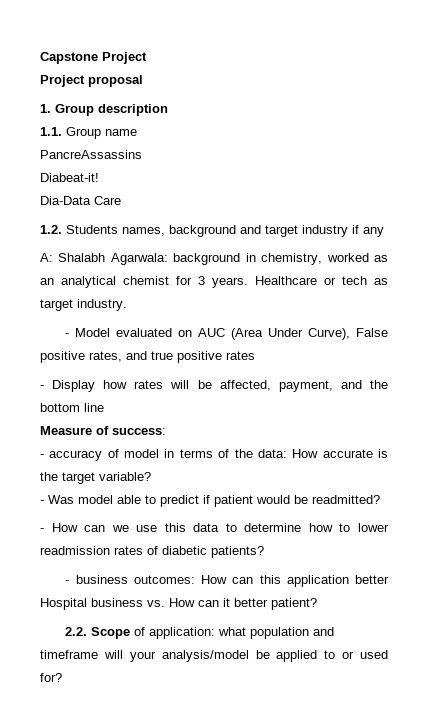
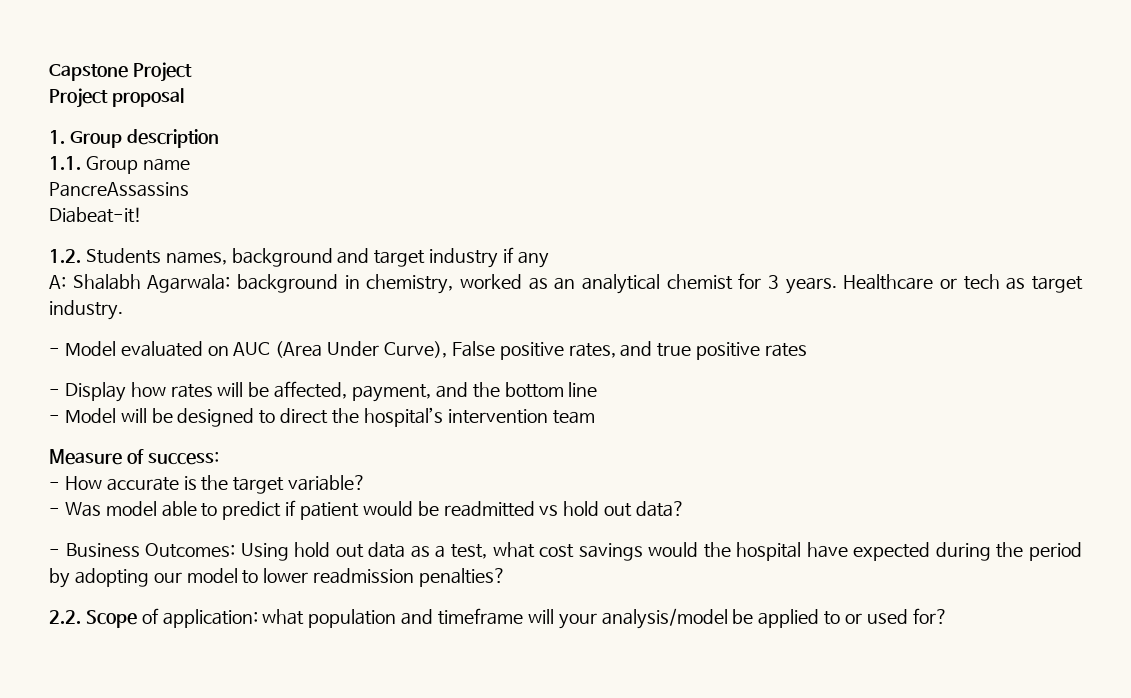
[40,196,121,205] // Dia-Data Care -> (142, 215) none
[40,426,166,435] [40,449,287,461] Measure of success: // - accuracy of model in terms of the data: -> [49,407,595,427] [49,449,219,465] [49,482,60,489] - Model will be designed to direct the hospital’s intervention team // Measure of success: // -
[312,495,380,504] [40,523,390,532] [40,546,264,558] [65,575,389,587] [40,598,317,610] readmitted? // - How can we use this data to determine how to lower readmission rates of diabetic patients? // - business outcomes: How can this application better Hospital business vs. How can it better patient? -> [443,501,686,517] [49,542,1082,561] [49,568,507,588] readmitted vs hold out data? // - Business Outcomes: Using hold out data as a test, what cost savings would the hospital have expected during the period by adopting our model to lower readmission penalties?

